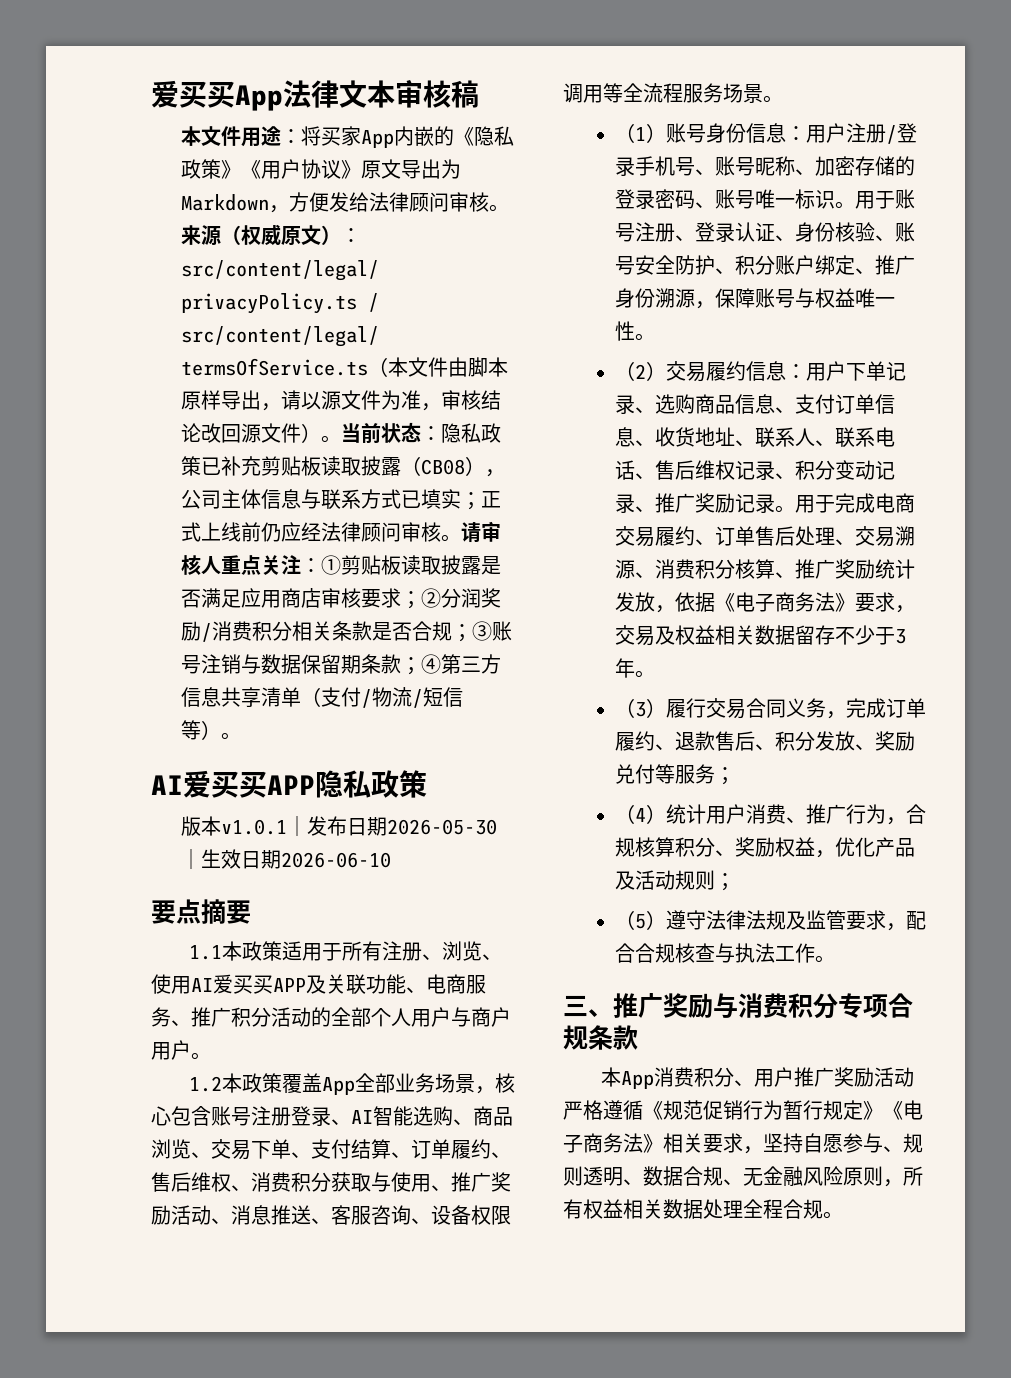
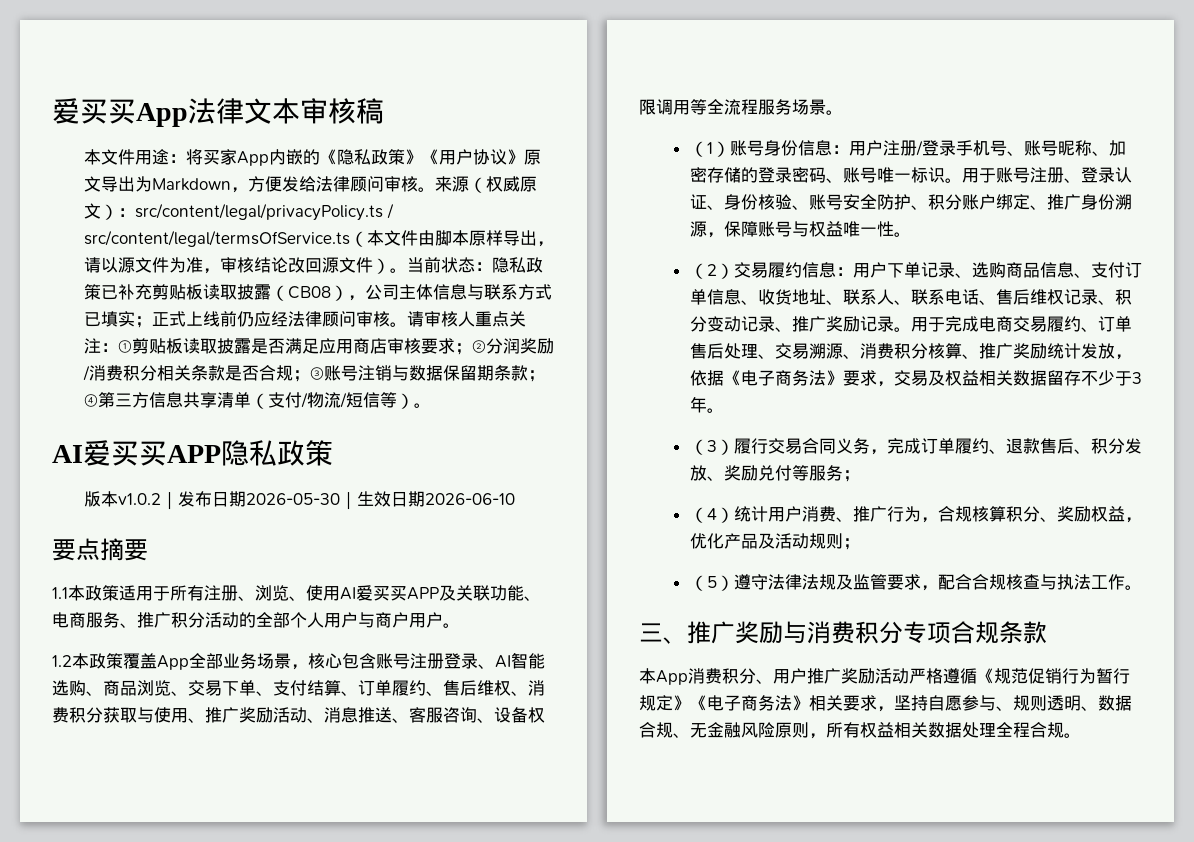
[220,819,287,835] v1.0.1 -> [117,493,161,505] v1.0.2

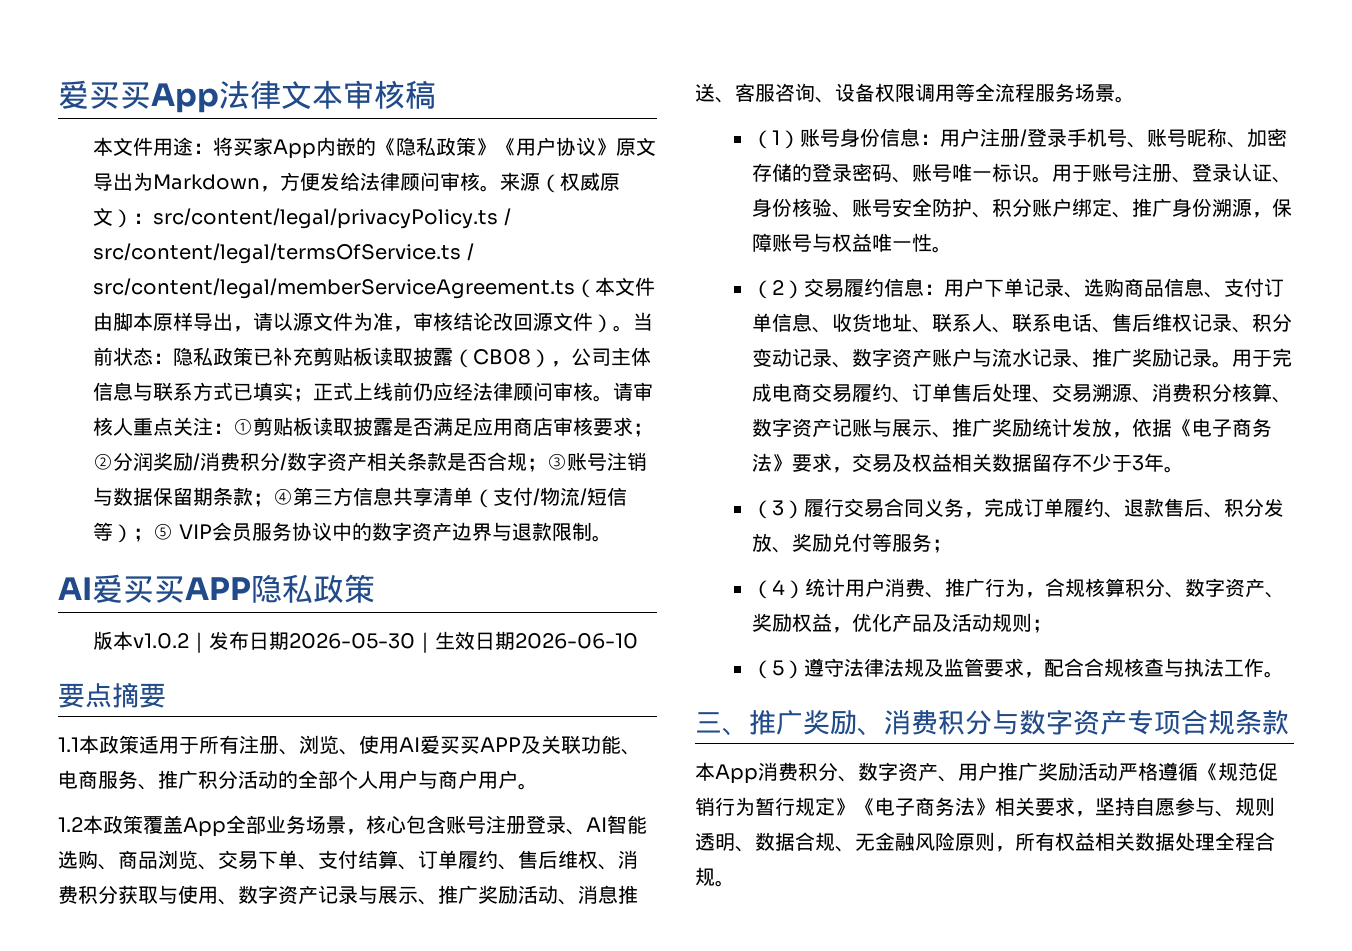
(350, 238) none -> [466,243,474,261] [93,278,576,299] / src/content/legal/memberServiceAgreement.ts
(157, 373) none -> [280,452,368,472] /数字资产
(414, 401) none -> [133,522,592,542] ；⑤ VIP会员服务协议中的数字资产边界与退款限制
(205, 720) none -> [238,885,438,905] 数字资产记录与展示、
(792, 329) none -> [852,348,1093,368] 数字资产账户与流水记录、
(979, 356) none -> [752,418,953,438] 数字资产记账与展示、
(1057, 519) none -> [1185,578,1286,598] 数字资产、
[783,621,903,644] 与消费积分 -> [857,709,1127,736] 、消费积分与数字资产
(773, 681) none -> [858,762,958,782] 数字资产、

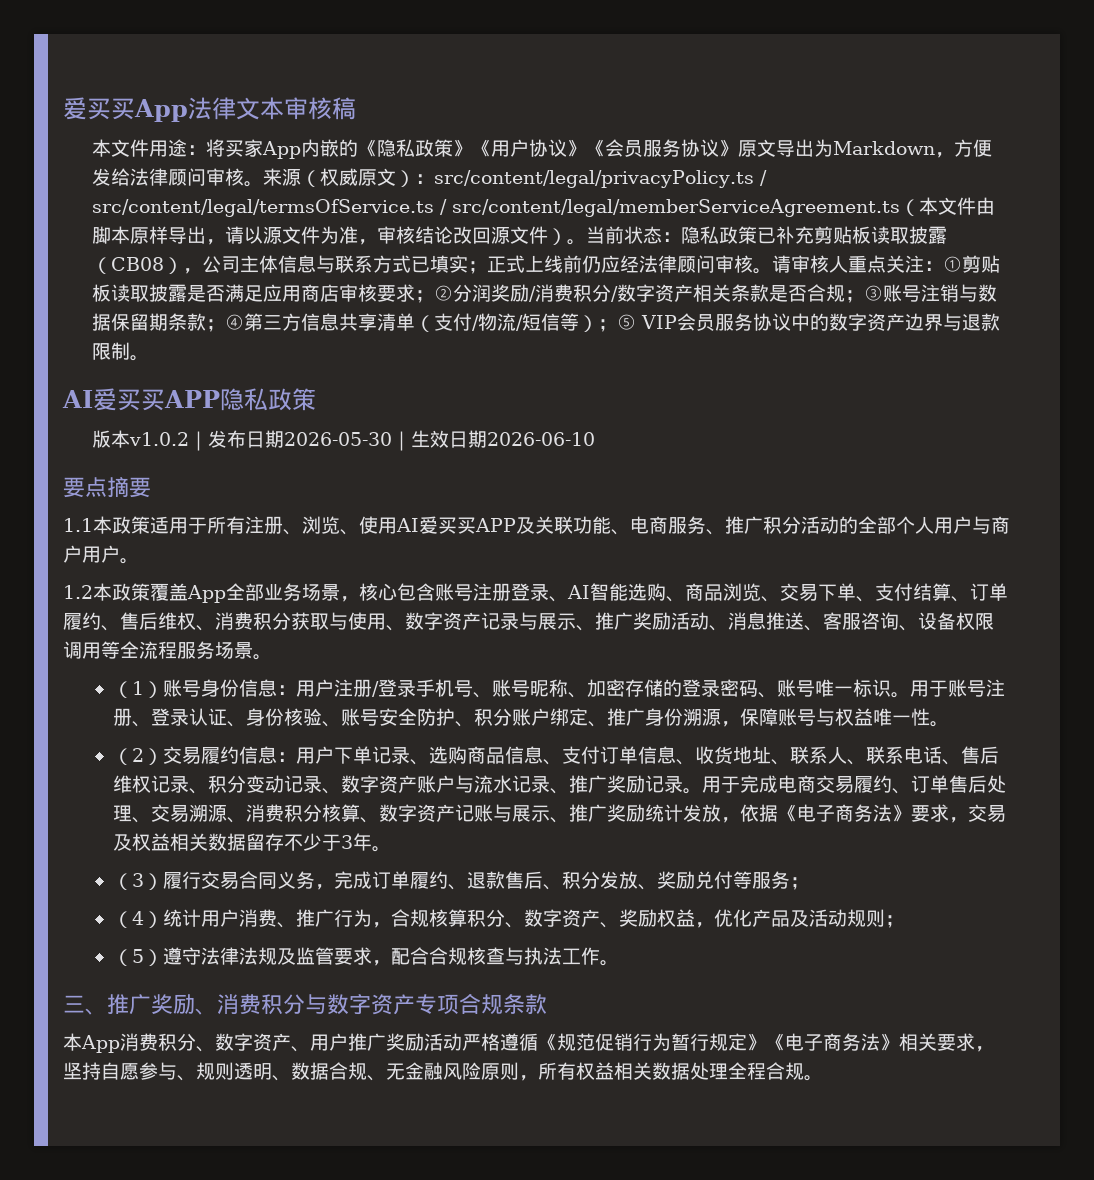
(617, 147) none -> [586,139,739,157] 《会员服务协议》

